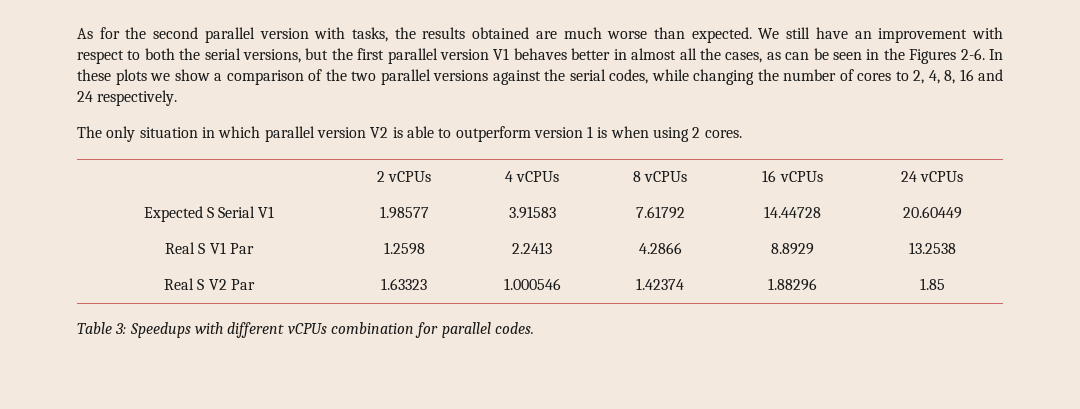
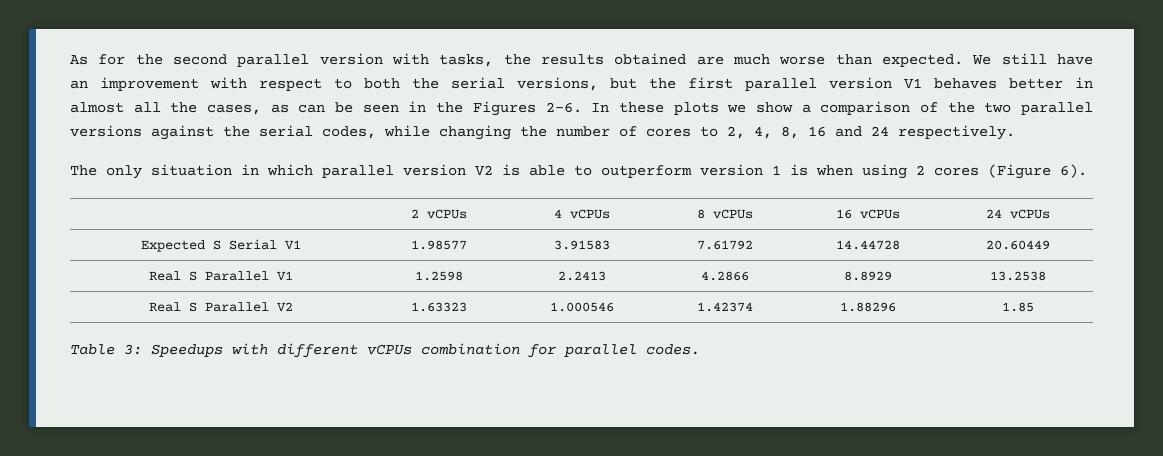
[704,130,742,138] cores. -> [934,164,1087,179] cores (Figure 6).
[209,242,254,254] V1 Par -> [204,271,293,281] Parallel V1
[208,279,255,290] V2 Par -> [204,302,293,312] Parallel V2

